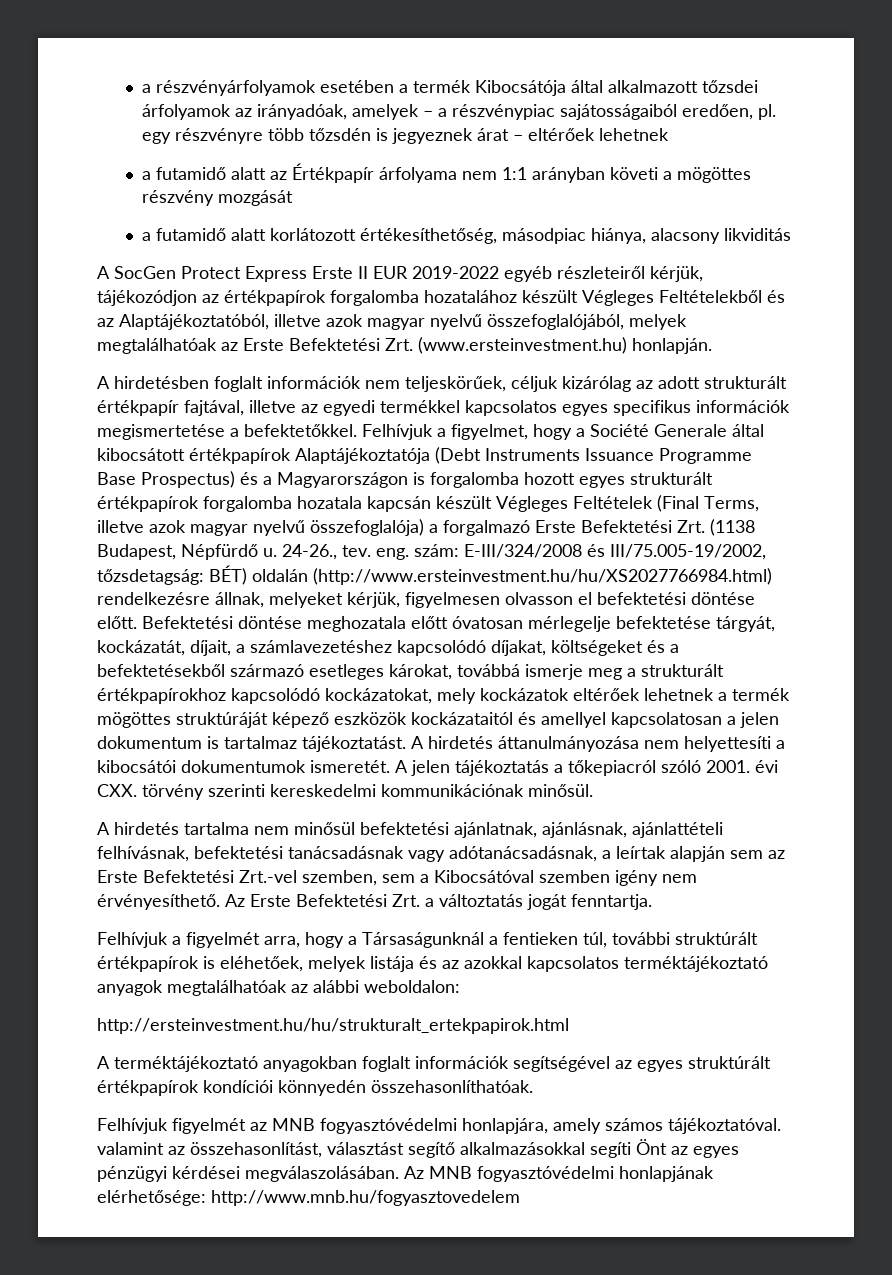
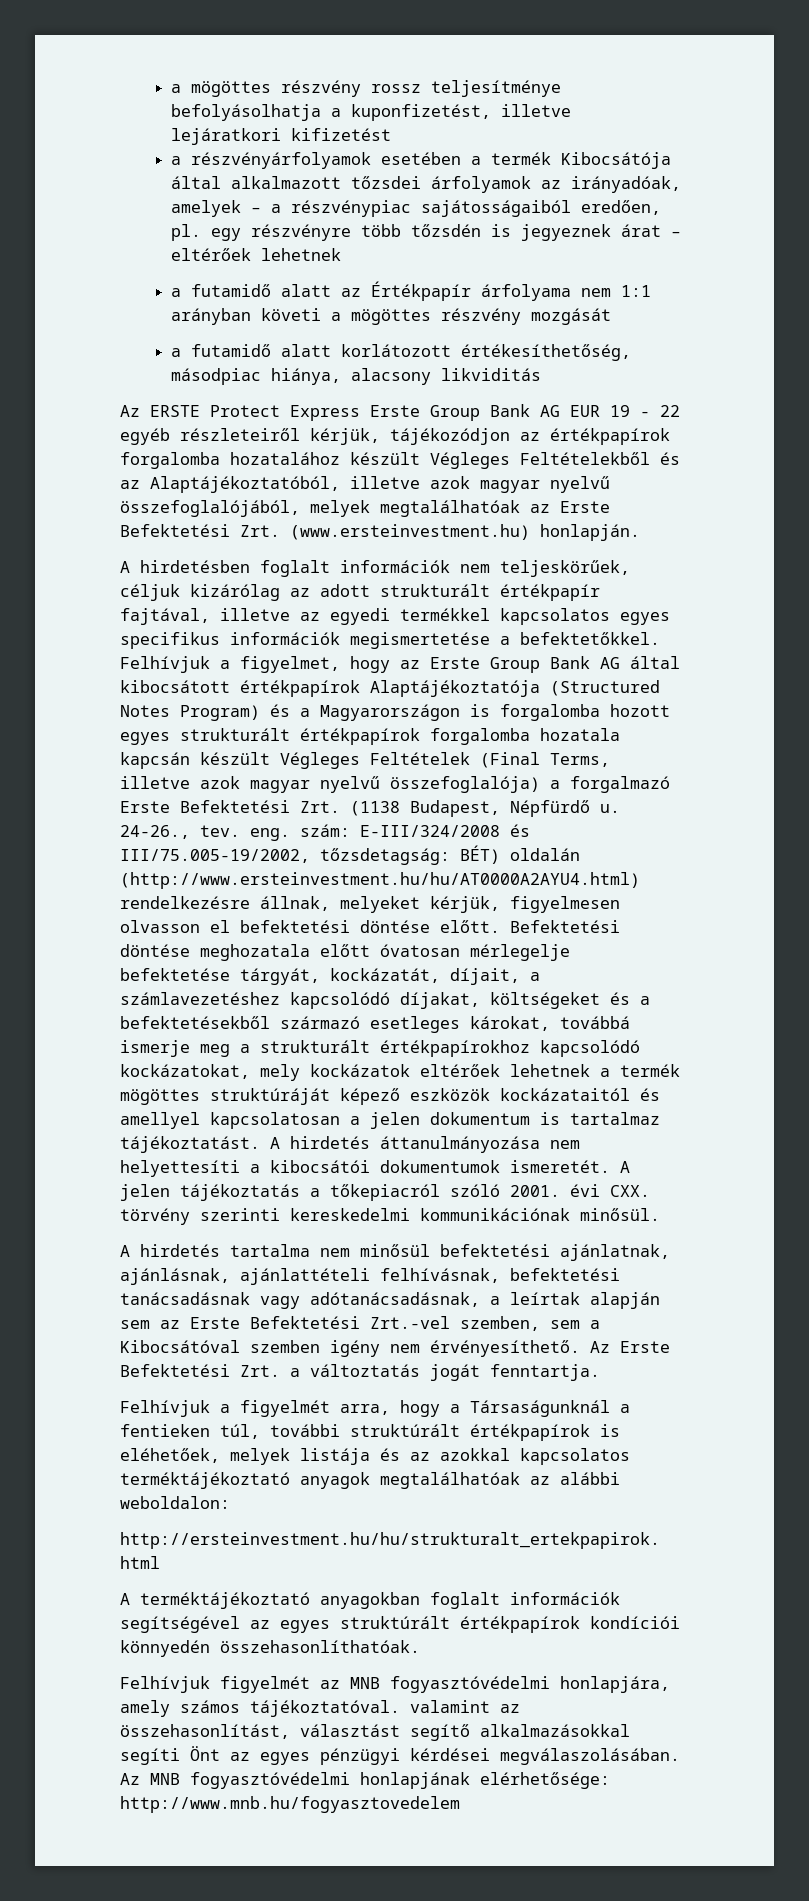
[142,84,152,93] a -> [170,80,561,97] [170,104,571,121] [170,128,391,145] [170,156,181,165] a mögöttes részvény rossz teljesítménye befolyásolhatja a kuponfizetést, illetve lejáratkori kifizetést // a
[97,266,176,279] A SocGen -> [120,405,200,417] Az ERSTE
[358,266,499,279] II EUR 2019-2022 -> [430,404,680,421] Group Bank AG EUR 19 - 22
[576,424,764,437] [97,447,752,464] [97,471,235,488] a Société Generale által kibocsátott értékpapírok Alaptájékoztatója (Debt Instruments Issuance Programme Base Prospectus) -> [400,656,680,673] [120,680,660,697] [120,705,260,721] az Erste Group Bank AG által kibocsátott értékpapírok Alaptájékoztatója (Structured Notes Program)
[313,568,772,585] (http://www.ersteinvestment.hu/hu/XS2027766984.html) -> [120,872,640,889] (http://www.ersteinvestment.hu/hu/AT0000A2AYU4.html)

